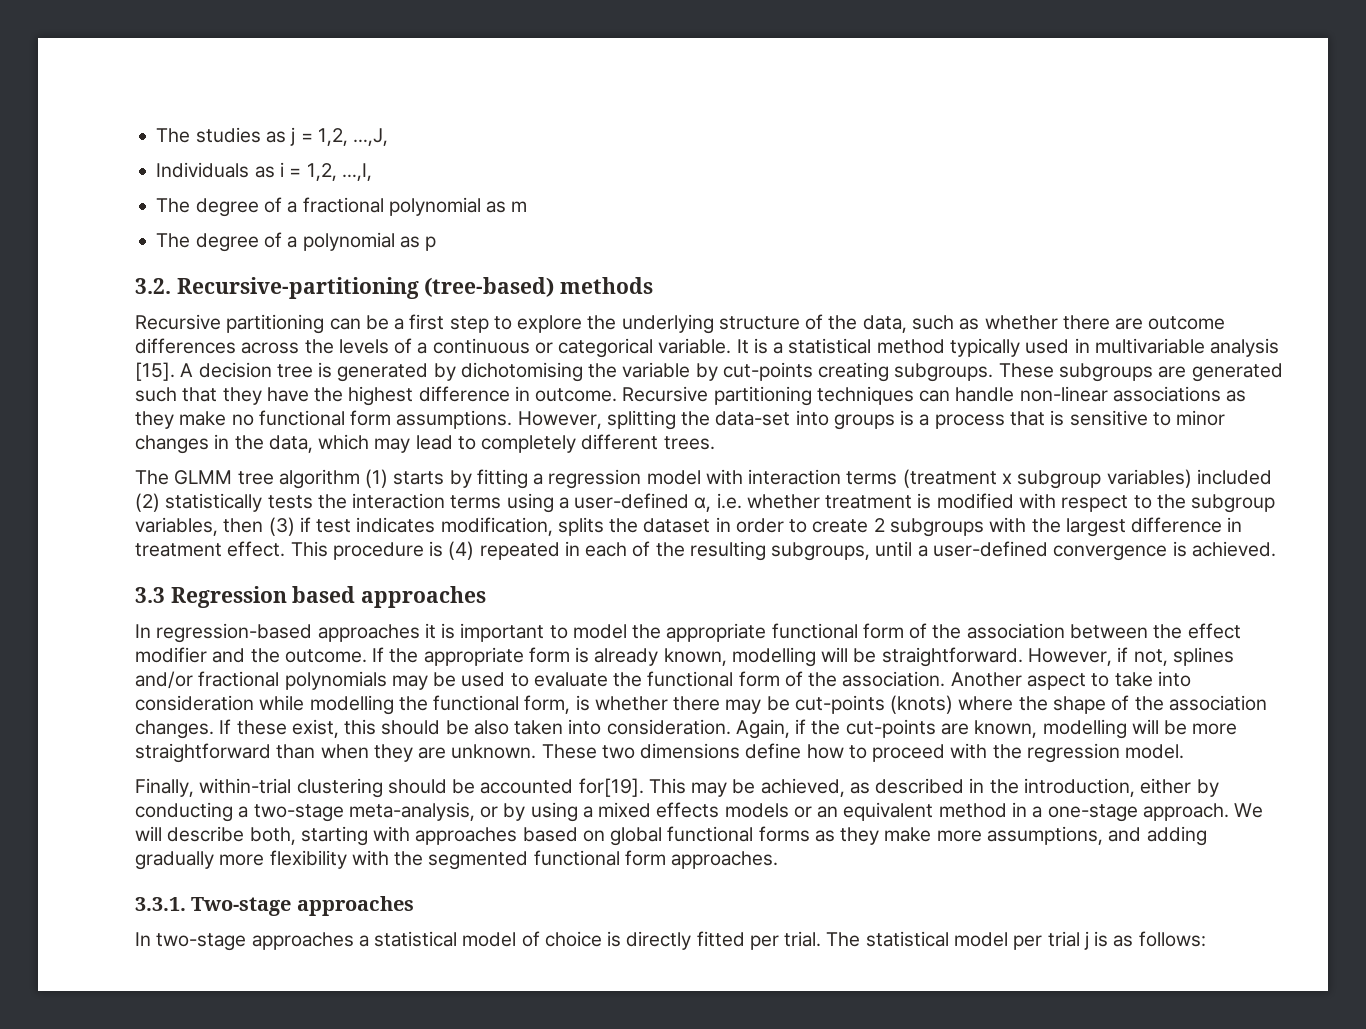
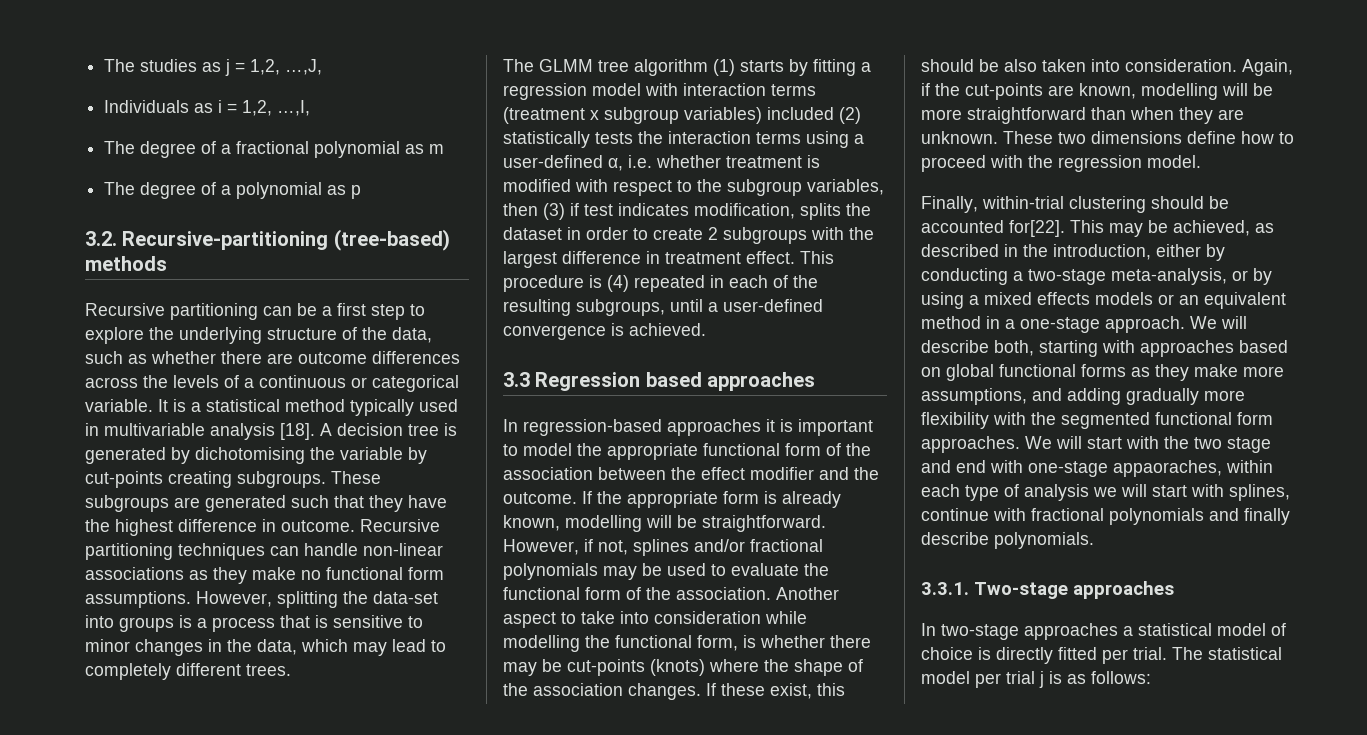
[135,362,175,381] [15]. -> [280,423,315,440] [18].
[578,778,644,797] for[19]. -> [1009,220,1065,237] for[22].
(779, 860) none -> [1025,436,1271,453] [921,460,1273,477] [921,484,1290,501] [921,508,1290,525] [921,532,1094,549] We will start with the two stage and end with one-stage appaoraches, within each type of analysis we will start with splines, continue with fractional polynomials and finally describe polynomials.

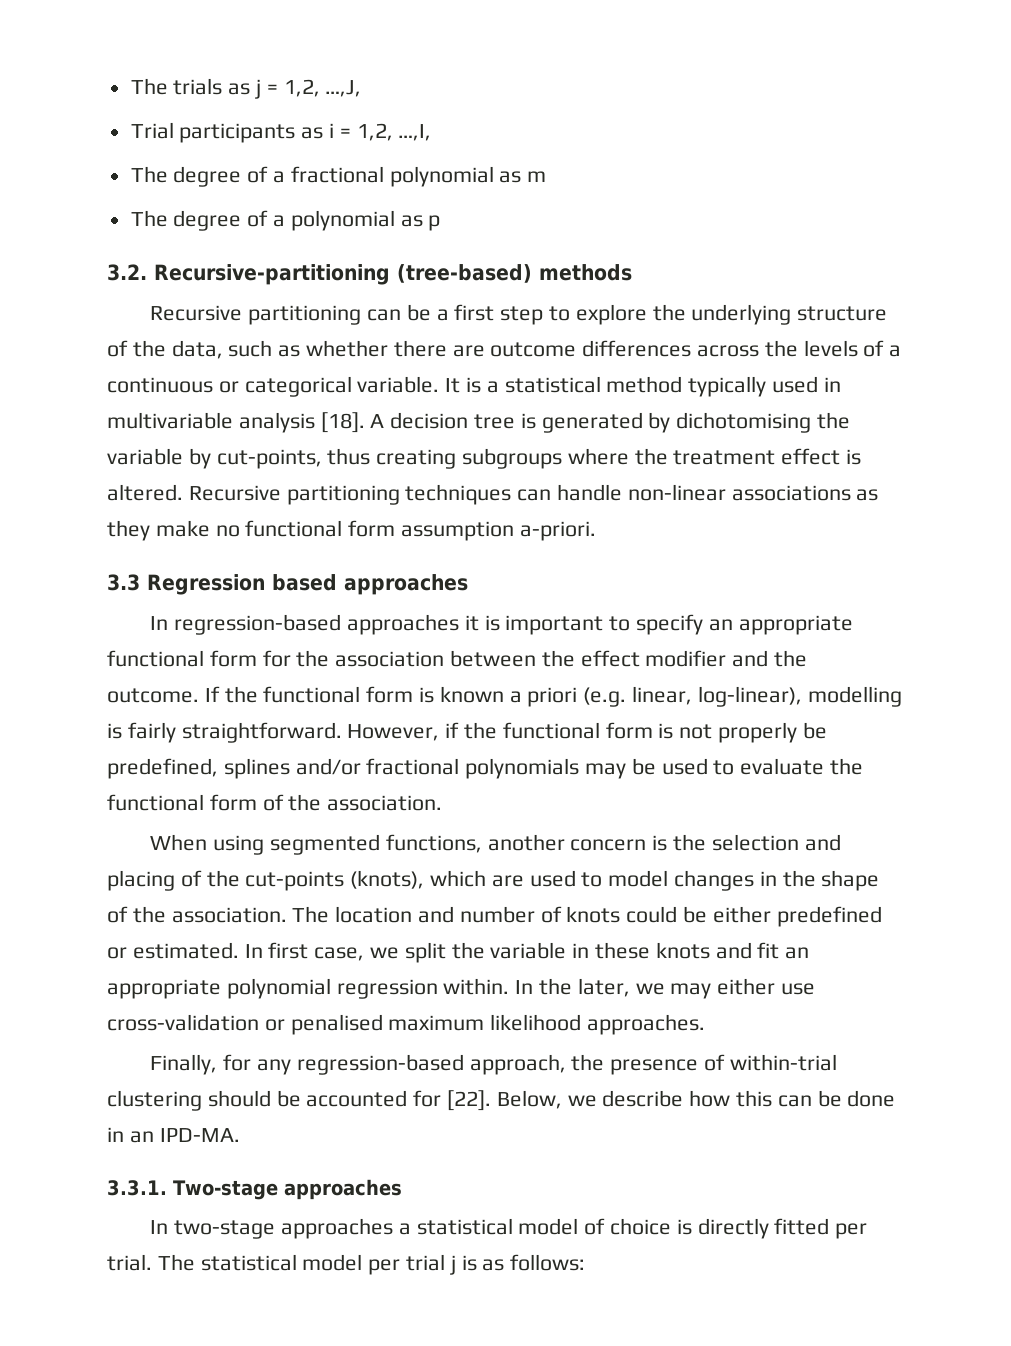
[104,59,198,72] The studies -> [130,78,223,95] The trials
[104,100,190,113] Individuals -> [130,122,296,143] Trial participants
[85,471,381,488] [85,495,447,512] [85,519,355,536] cut-points creating subgroups. These subgroups are generated such that they have the highest difference in outcome. -> [216,448,862,469] [107,484,183,501] cut-points, thus creating subgroups where the treatment effect is altered.
[85,591,438,608] [85,615,423,632] [85,639,446,656] [85,663,291,680] [503,59,871,76] [503,83,816,100] [503,107,861,124] [503,131,864,148] [503,155,820,171] [503,179,884,196] [503,203,871,220] [503,227,874,244] [503,251,834,268] [503,275,818,292] [503,299,823,316] [503,323,706,340] assumptions. However, splitting the data-set into groups is a process that is sensitive to minor changes in the data, which may lead to completely different trees. // The GLMM tree algorithm (1) starts by fitting a regression model with interaction terms (treatment x subgroup variables) included (2) statistically tests the interaction terms using a user-defined α, i.e. whether treatment is modified with respect to the subgroup variables, then (3) if test indicates modification, splits the dataset in order to create 2 subgroups with the largest difference in treatment effect. This procedure is (4) repeated in each of the resulting subgroups, until a user-defined convergence is achieved. -> [401,521,596,541] assumption a-priori.
[523,443,602,456] model the -> [635,614,733,635] specify an
[826,443,841,456] of -> [262,650,291,667] for
[627,491,841,508] [503,515,826,532] [503,539,628,555] appropriate form is already known, modelling will be straightforward. However, if not, -> [263,686,902,707] [107,722,827,743] [107,758,218,779] functional form is known a priori (e.g. linear, log-linear), modelling is fairly straightforward. However, if the functional form is not properly be predefined,
[776,587,839,600] [503,611,807,628] [503,635,871,652] [503,659,863,676] [503,683,845,700] [921,59,1293,76] [921,83,1273,100] [921,107,1244,124] [921,131,1294,144] [921,155,1201,172] [921,196,978,213] Another aspect to take into consideration while modelling the functional form, is whether there may be cut-points (knots) where the shape of the association changes. If these exist, this should be also taken into consideration. Again, if the cut-points are known, modelling will be more straightforward than when they are unknown. These two dimensions define how to proceed with the regression model. // Finally, -> [150,834,841,855] [107,870,880,891] [107,906,882,927] [107,942,810,963] [107,978,816,999] [107,1014,706,1035] [150,1054,725,1075] // When using segmented functions, another concern is the selection and placing of the cut-points (knots), which are used to model changes in the shape of the association. The location and number of knots could be either predefined or estimated. In first case, we split the variable in these knots and fit an appropriate polynomial regression within. In the later, we may either use cross-validation or penalised maximum likelihood approaches. // Finally, for any regression-based approach, the presence of
[1009,220,1274,237] [921,244,1225,261] [921,268,1272,285] [921,292,1286,309] [921,316,1247,333] [921,340,1288,357] [921,364,1284,381] [921,388,1245,405] [921,412,1273,429] [921,436,1271,453] [921,460,1273,477] [921,484,1290,501] [921,508,1290,525] [921,532,1094,549] for[22]. This may be achieved, as described in the introduction, either by conducting a two-stage meta-analysis, or by using a mixed effects models or an equivalent method in a one-stage approach. We will describe both, starting with approaches based on global functional forms as they make more assumptions, and adding gradually more flexibility with the segmented functional form approaches. We will start with the two stage and end with one-stage appaoraches, within each type of analysis we will start with splines, continue with fractional polynomials and finally describe polynomials. -> [413,1090,896,1111] [107,1127,240,1143] for [22]. Below, we describe how this can be done in an IPD-MA.

